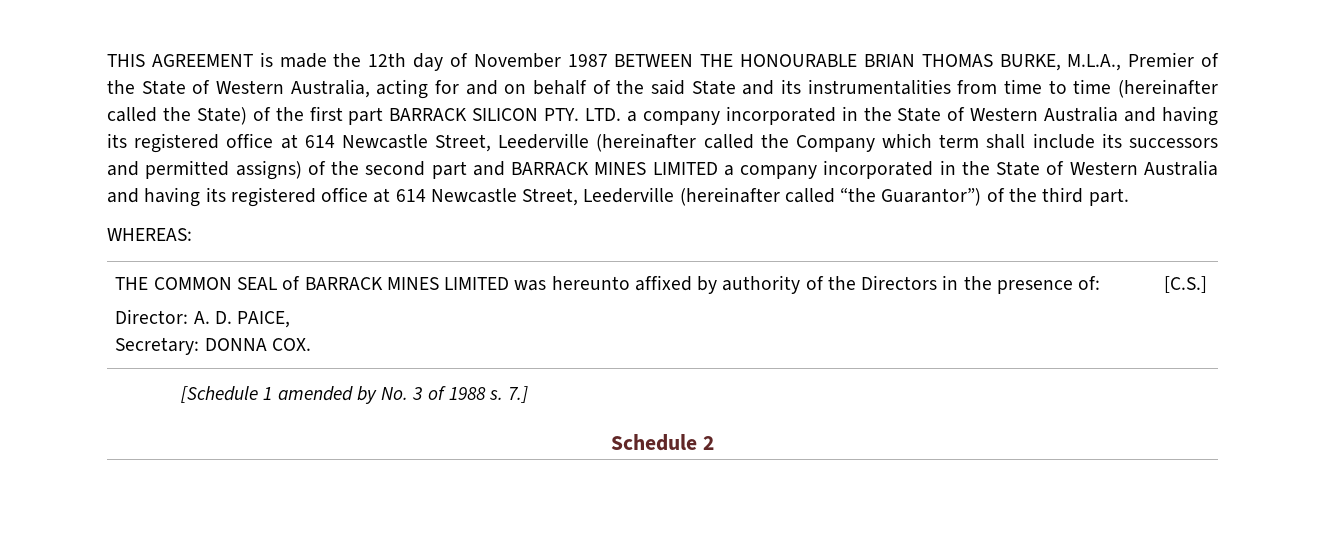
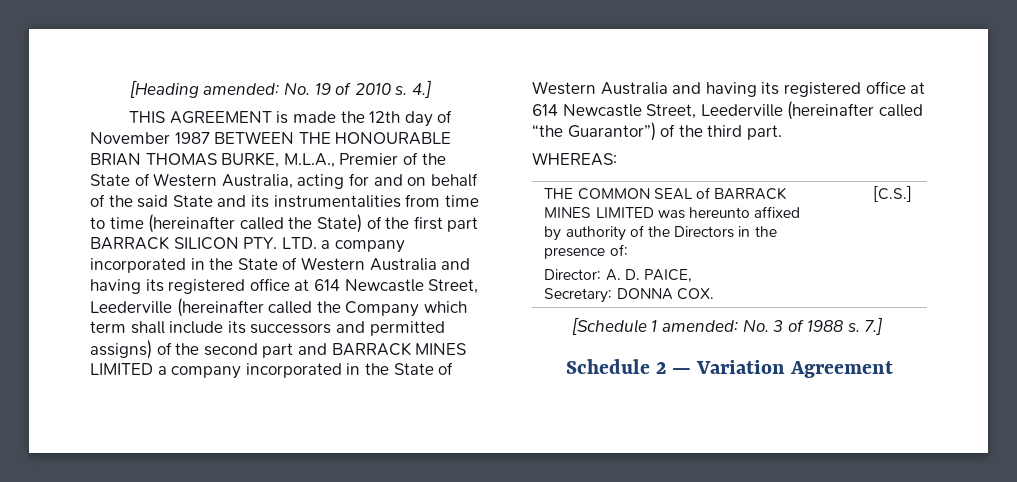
(107, 60) none -> [129,80,431,98] [Heading amended: No. 19 of 2010 s. 4.] //
[277,386,377,404] amended by -> [661,320,738,332] amended:
(714, 443) none -> [672,360,894,378] — Variation Agreement

